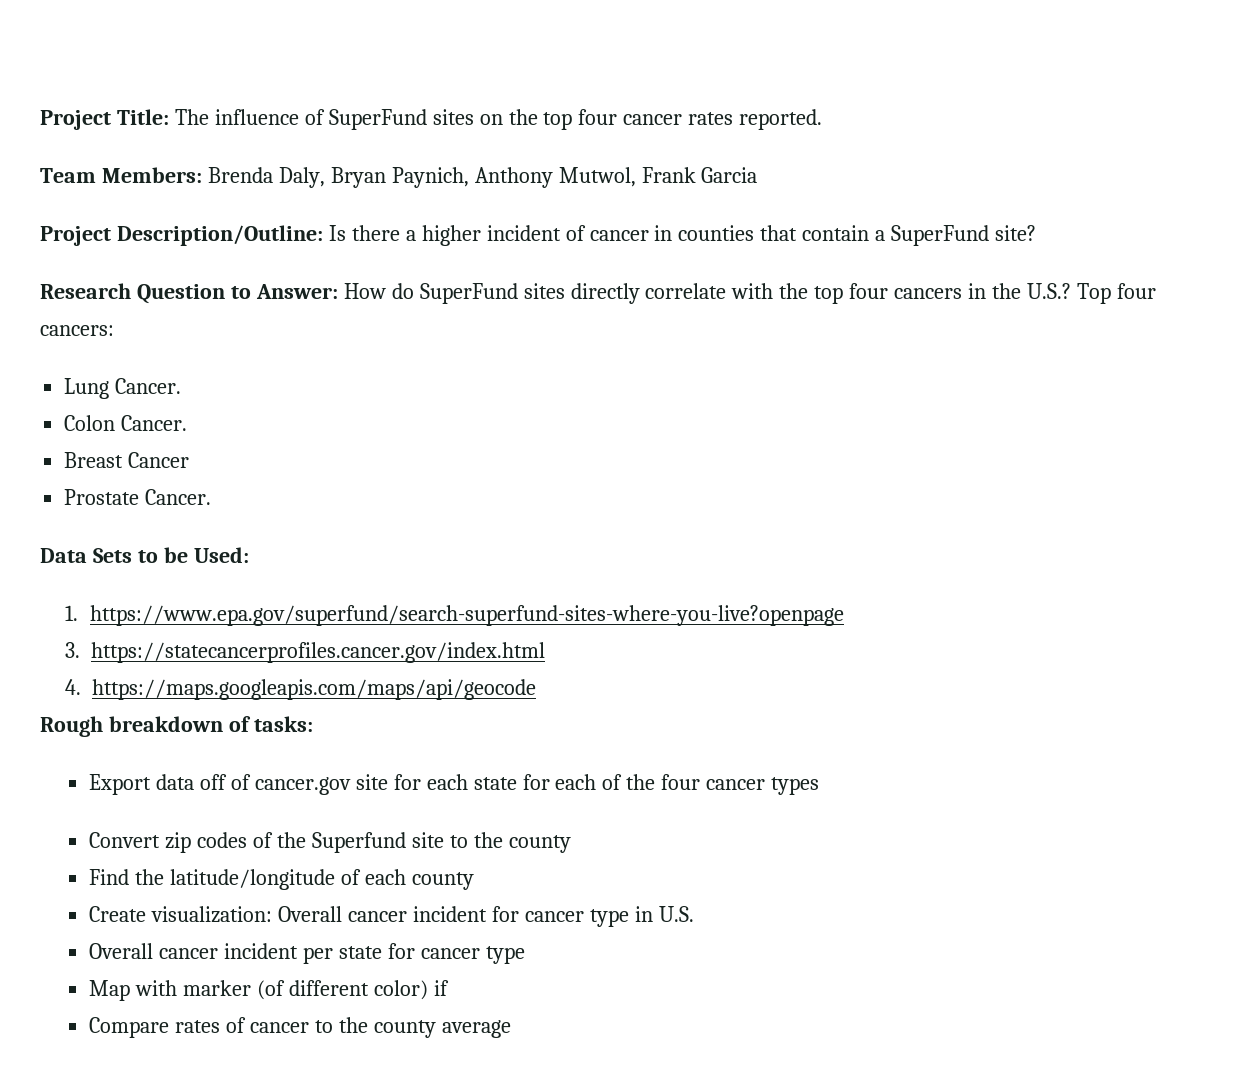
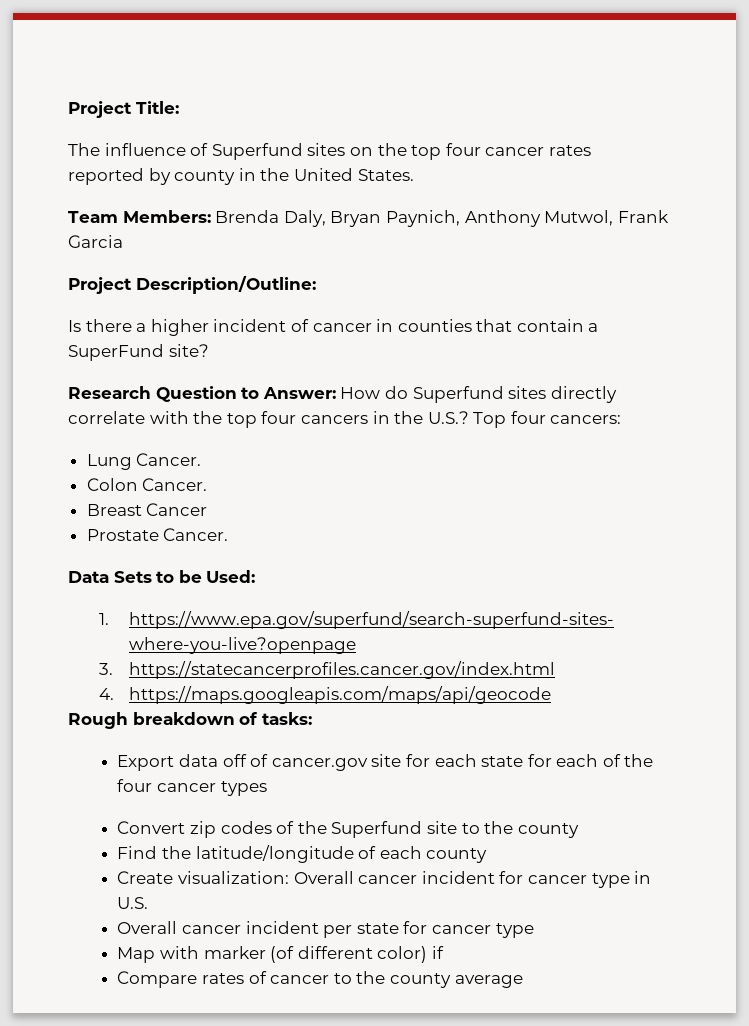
(169, 117) none -> (179, 107) //
[328,109,427,130] SuperFund -> [211,143,303,160] Superfund
[739,109,823,130] reported. -> [68,168,414,185] reported by county in the United States.
(323, 235) none -> (316, 285) //
[419,283,518,304] SuperFund -> [412,386,504,403] Superfund

